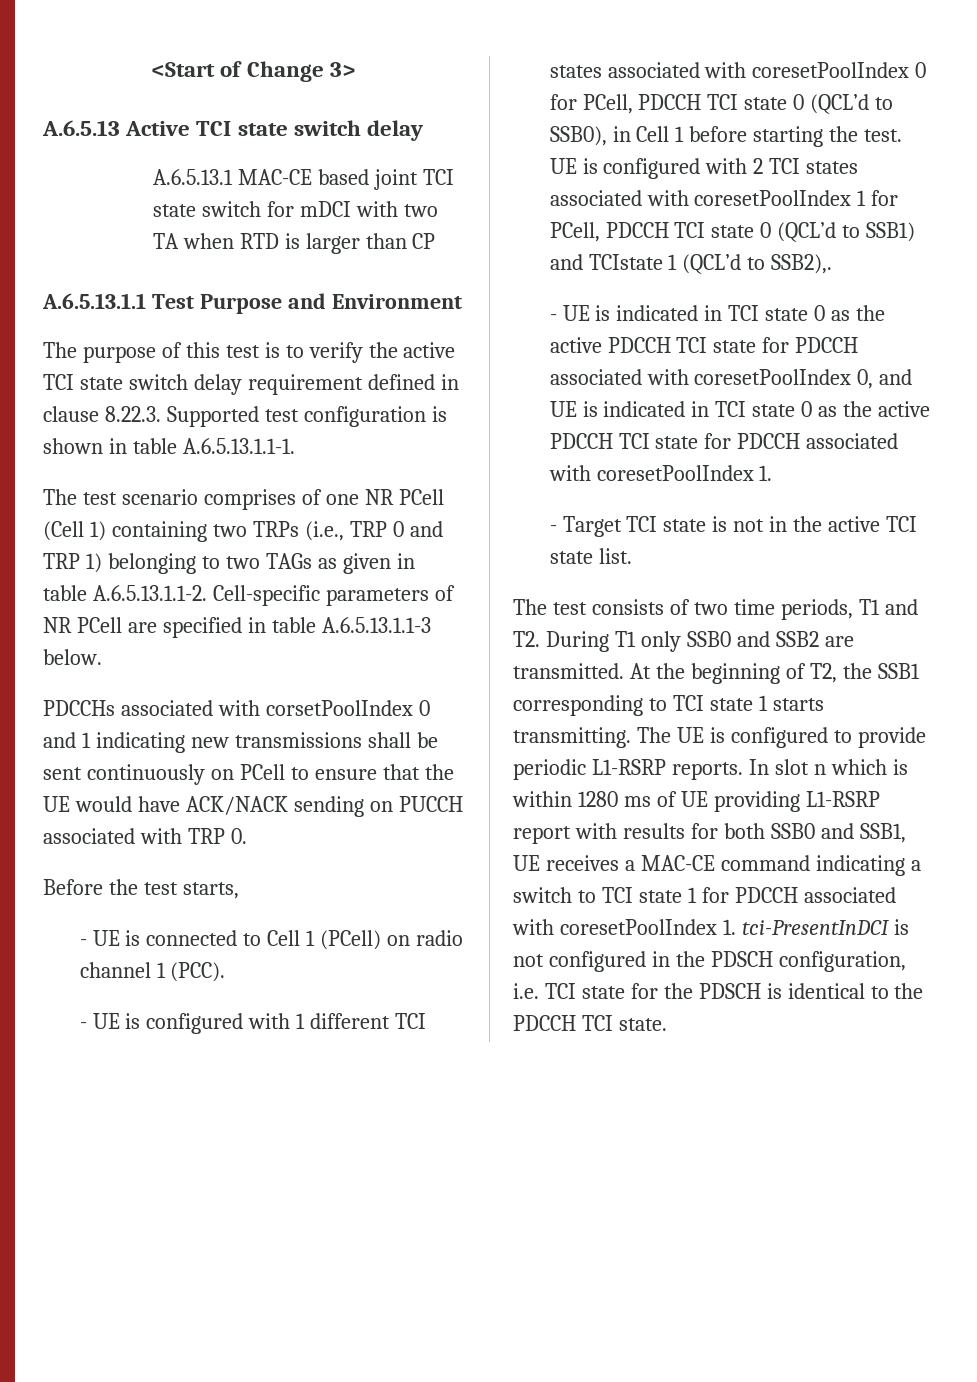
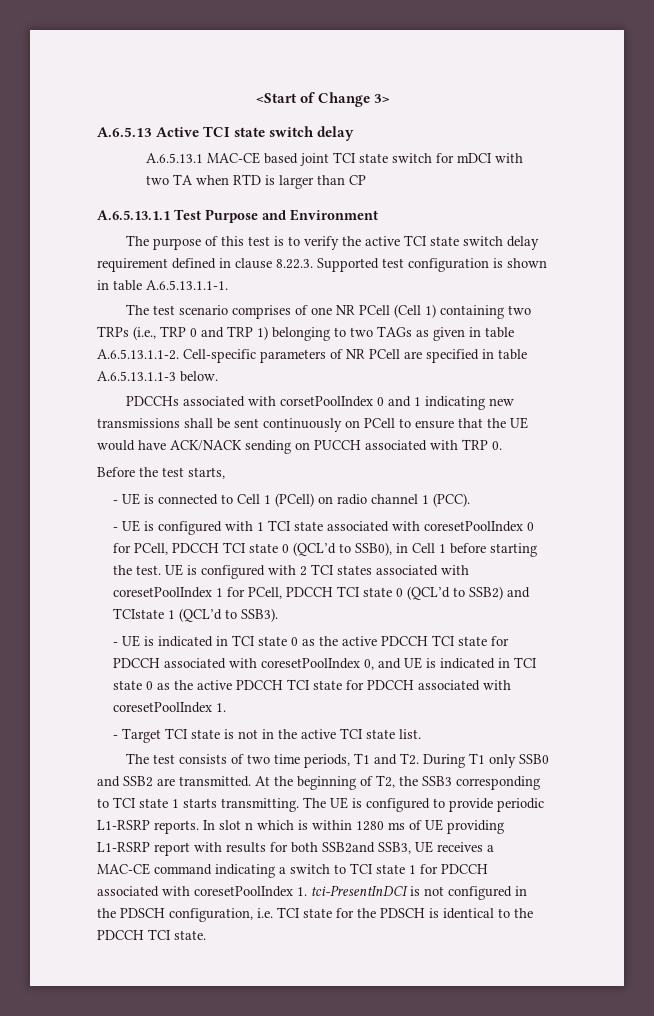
[310,1013,427,1029] [549,65,602,78] different TCI states -> [268,520,324,531] TCI state
[866,222,916,242] SSB1) -> [469,586,504,600] SSB2)
[771,254,833,274] SSB2),. -> [241,608,279,622] SSB3).
[877,663,920,679] SSB1 -> [422,776,452,786] SSB3
[770,823,906,843] SSB0 and SSB1, -> [322,842,411,854] SSB2and SSB3,

